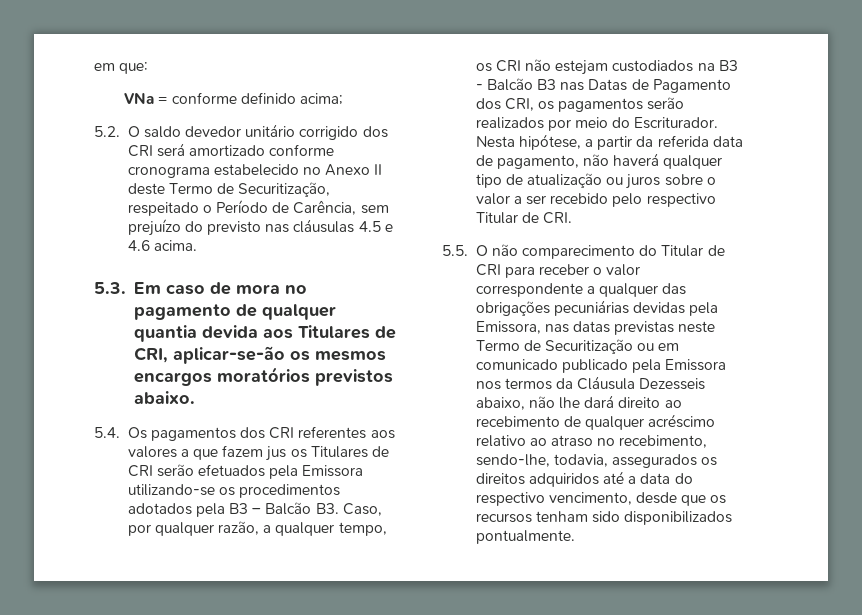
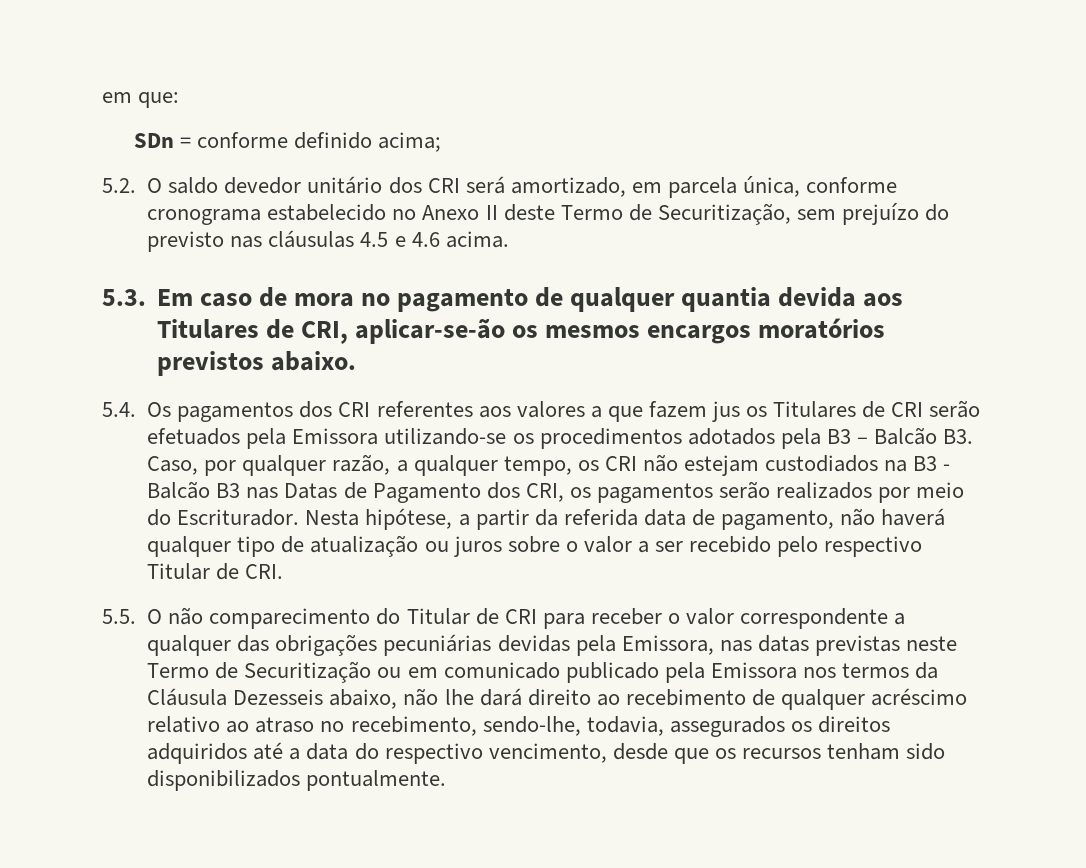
[124,93,155,104] VNa -> [134,133,175,148] SDn
[299,126,359,140] corrigido -> (383, 185) none
[189,145,266,156] amortizado -> [510,176,801,198] amortizado, em parcela única,
[127,200,357,216] respeitado o Período de Carência, -> (791, 214) none

